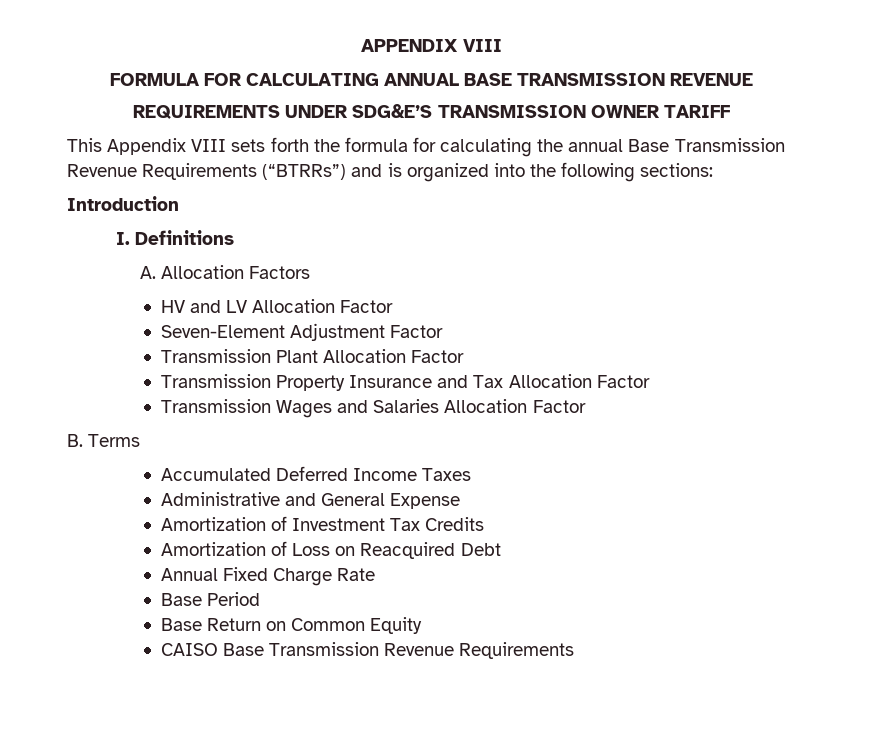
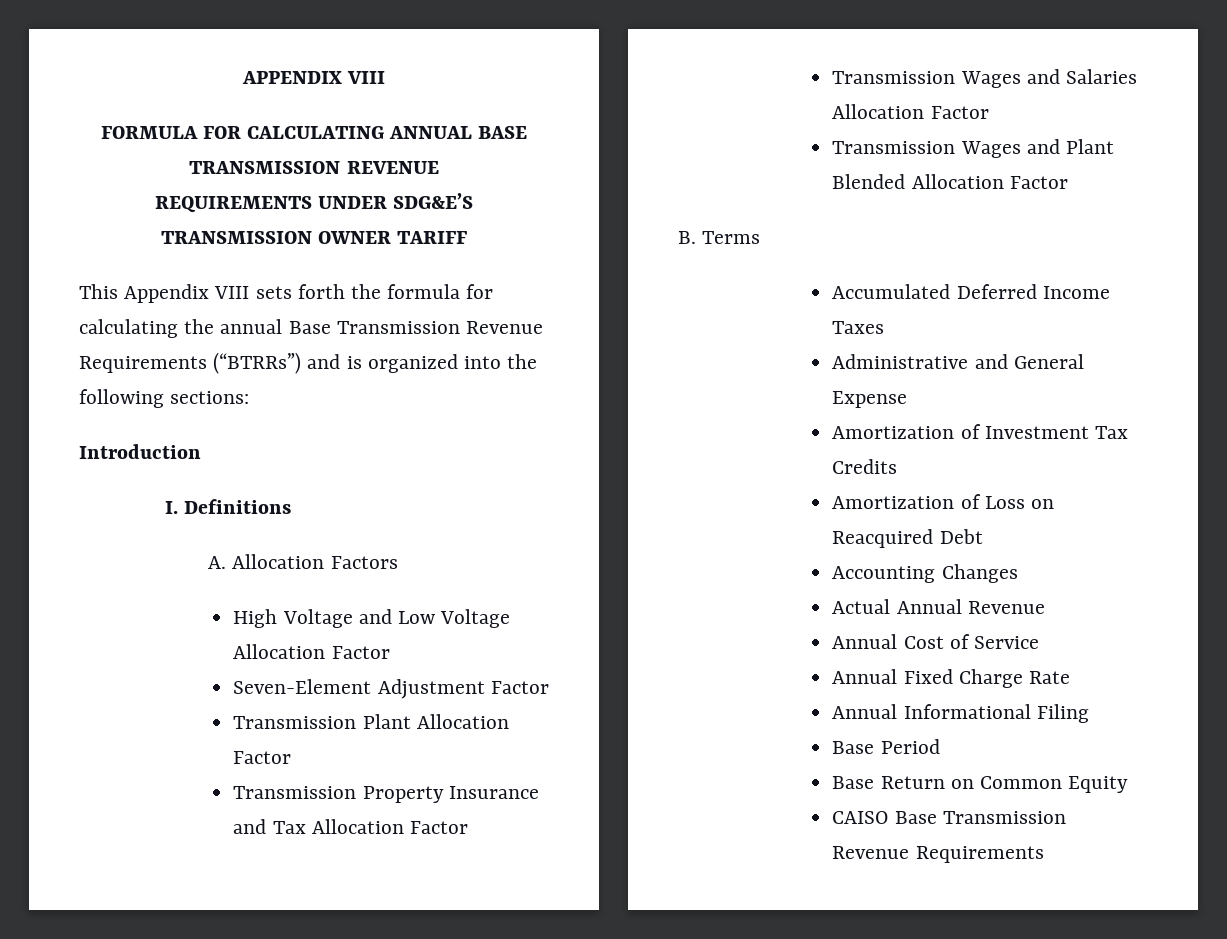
[160,300,248,313] HV and LV -> [233,609,511,628] High Voltage and Low Voltage
(586, 406) none -> [832,139,1115,158] [832,174,1068,189] // Transmission Wages and Plant Blended Allocation Factor
(501, 549) none -> [832,564,1018,583] [832,599,1045,614] [832,634,1040,649] // Accounting Changes // Actual Annual Revenue // Annual Cost of Service
(376, 574) none -> [832,704,1089,723] // Annual Informational Filing

